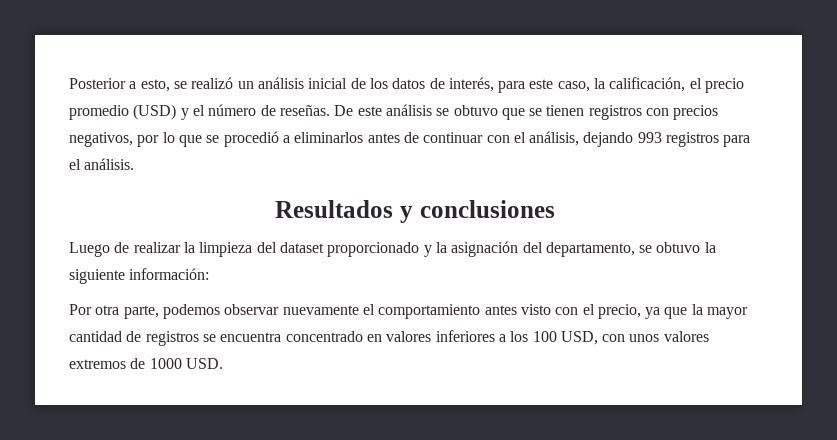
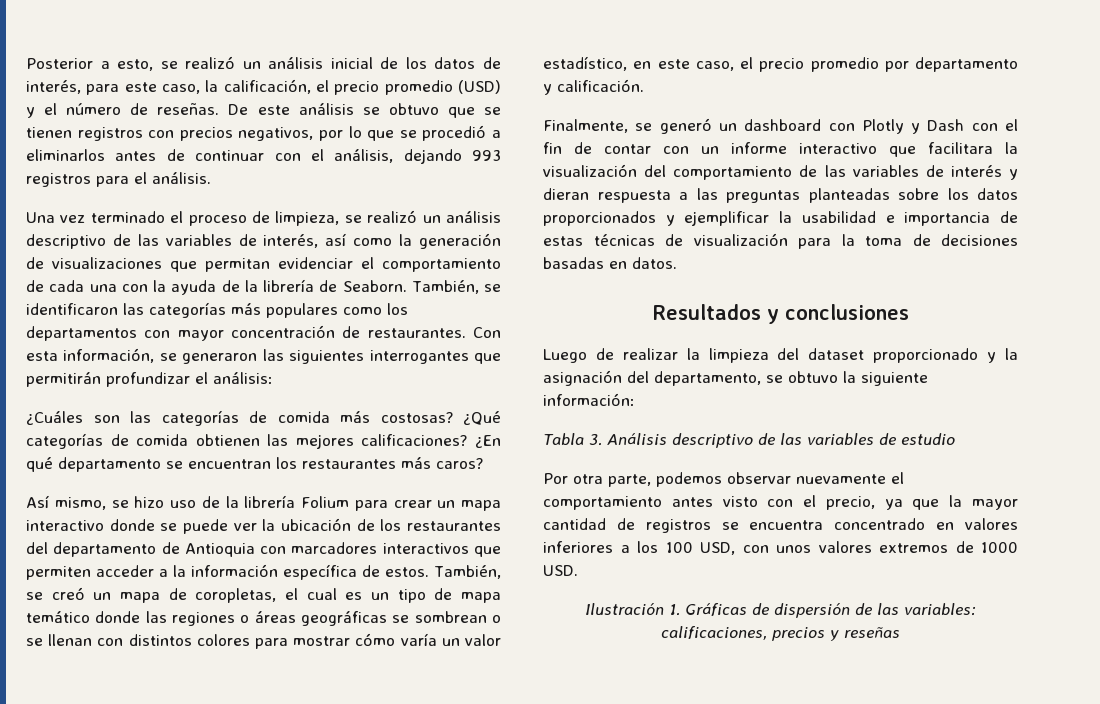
(135, 164) none -> [26,210,501,226] [26,233,502,249] [26,257,501,272] [26,279,501,295] [26,302,408,318] [26,325,501,341] [26,348,501,364] [26,372,273,387] [26,410,501,426] [26,433,501,449] [26,457,483,472] [26,495,501,511] [26,518,502,534] [26,542,501,557] [26,564,502,580] [26,587,502,603] [26,611,501,626] [26,633,501,649] [543,56,1018,72] [543,79,644,95] [543,118,1019,134] [543,142,1018,157] [543,164,1018,180] [543,188,1018,203] [543,211,1018,226] [543,233,1018,249] [543,257,677,269] // Una vez terminado el proceso de limpieza, se realizó un análisis descriptivo de las variables de interés, así como la generación de visualizaciones que permitan evidenciar el comportamiento de cada una con la ayuda de la librería de Seaborn. También, se identificaron las categorías más populares como los departamentos con mayor concentración de restaurantes. Con esta información, se generaron las siguientes interrogantes que permitirán profundizar el análisis: // ¿Cuáles son las categorías de comida más costosas? ¿Qué categorías de comida obtienen las mejores calificaciones? ¿En qué departamento se encuentran los restaurantes más caros? // Así mismo, se hizo uso de la librería Folium para crear un mapa interactivo donde se puede ver la ubicación de los restaurantes del departamento de Antioquia con marcadores interactivos que permiten acceder a la información específica de estos. También, se creó un mapa de coropletas, el cual es un tipo de mapa temático donde las regiones o áreas geográficas se sombrean o se llenan con distintos colores para mostrar cómo varía un valor estadístico, en este caso, el precio promedio por departamento y calificación. // Finalmente, se generó un dashboard con Plotly y Dash con el fin de contar con un informe interactivo que facilitara la visualización del comportamiento de las variables de interés y dieran respuesta a las preguntas planteadas sobre los datos proporcionados y ejemplificar la usabilidad e importancia de estas técnicas de visualización para la toma de decisiones basadas en datos.
(210, 274) none -> [543,433,955,448] // Tabla 3. Análisis descriptivo de las variables de estudio
(223, 363) none -> [585,603,976,618] [661,626,900,641] // Ilustración 1. Gráficas de dispersión de las variables: calificaciones, precios y reseñas

